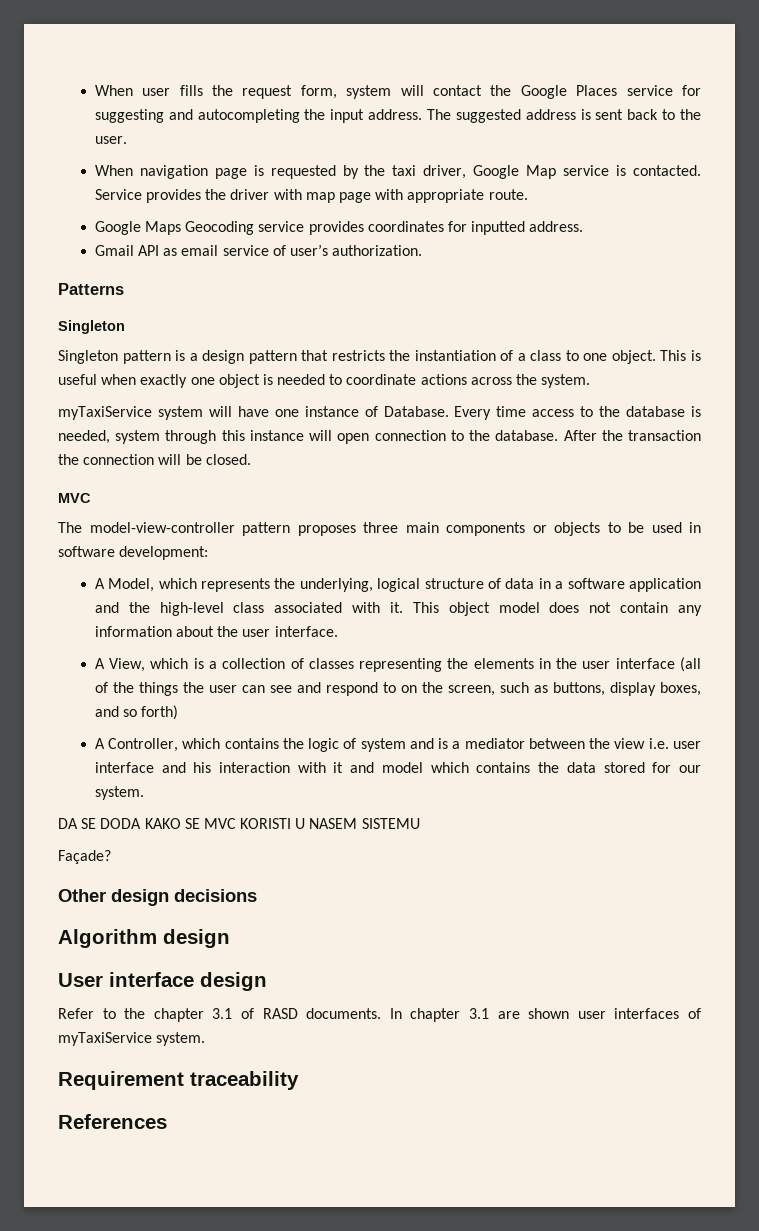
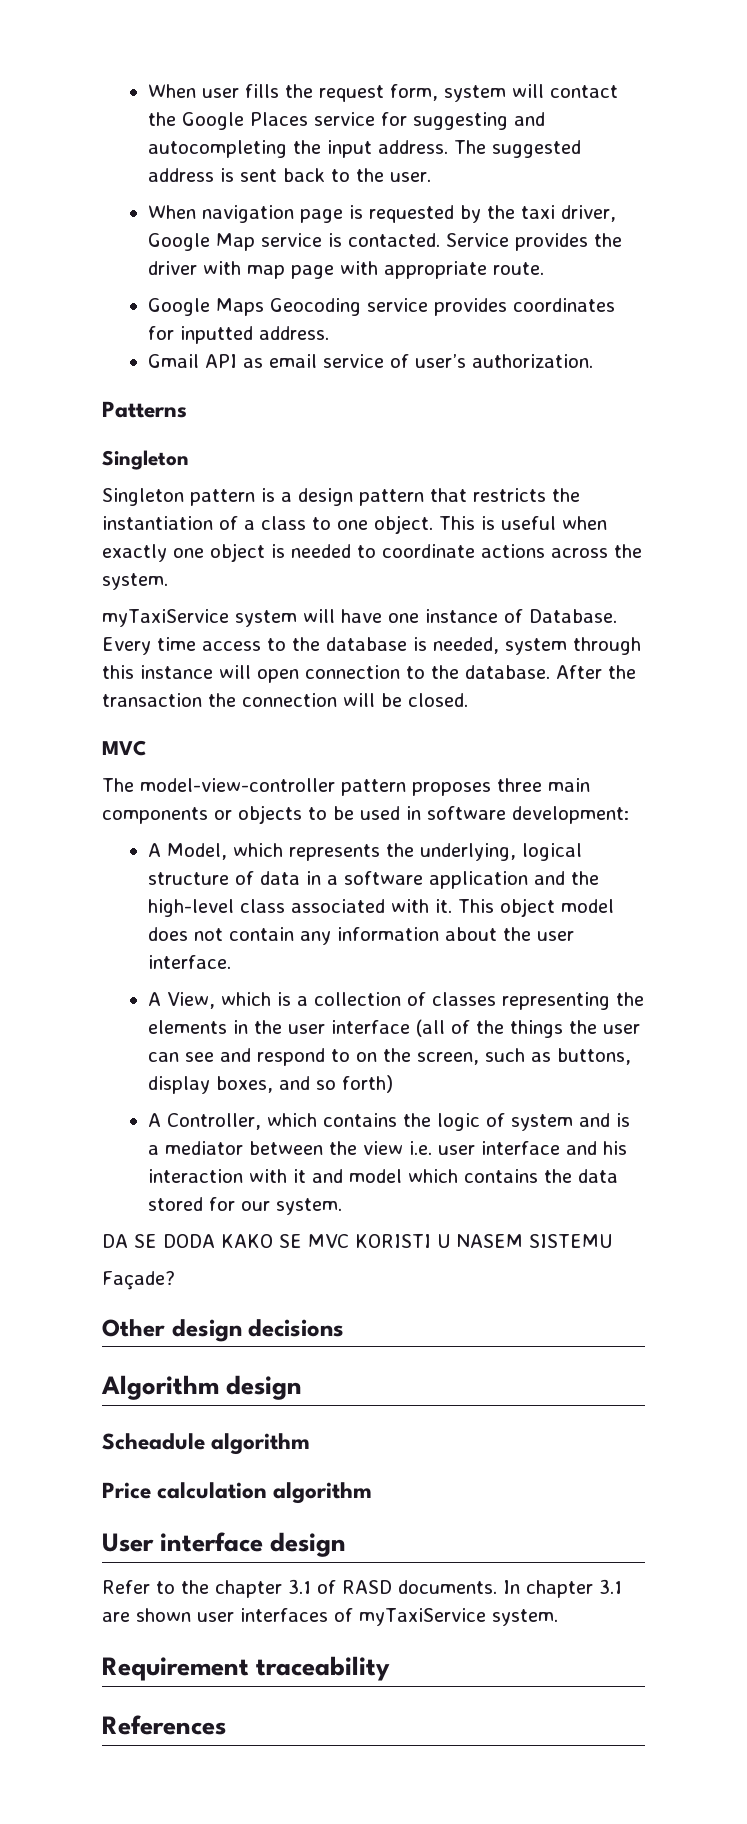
(230, 938) none -> [102,1433,311,1455] [102,1482,373,1504] // Scheadule algorithm // Price calculation algorithm

